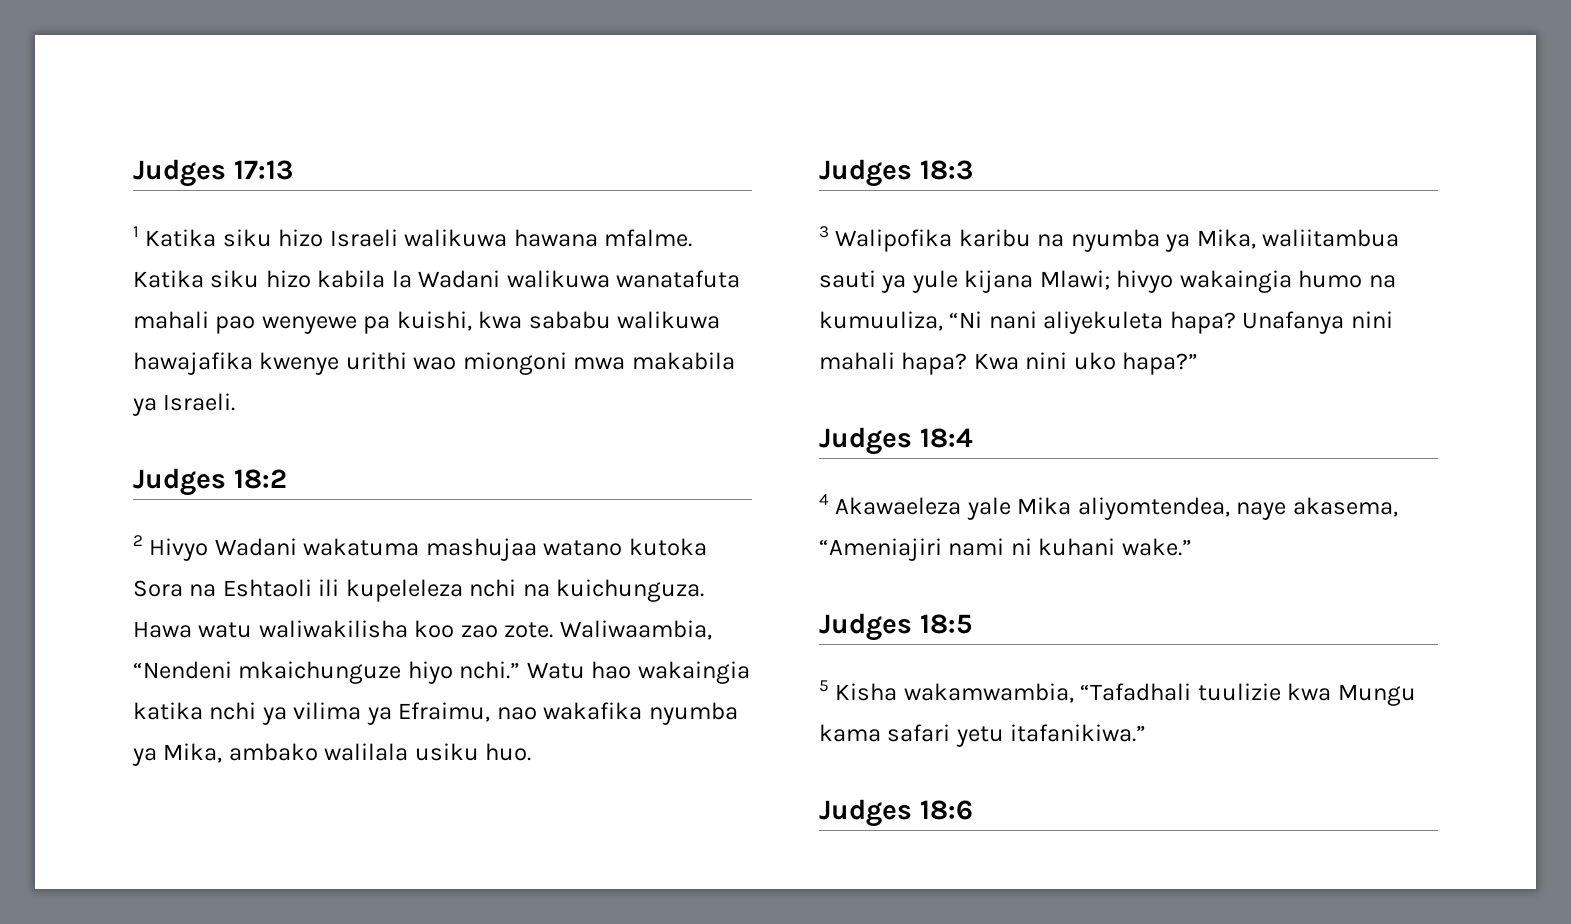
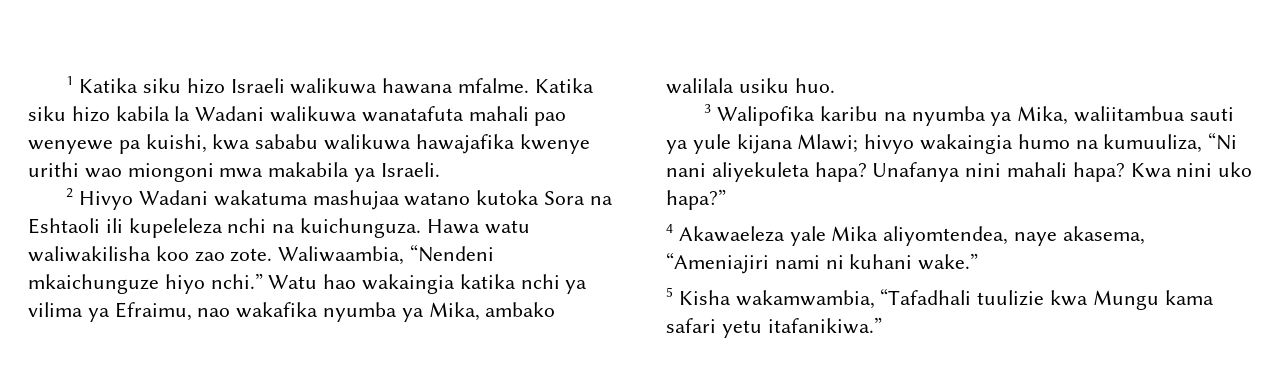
[133,159,293,187] Judges 17:13 // -> (66, 80) none
[133,468,287,496] // Judges 18:2 -> (440, 169) none
[819,159,973,187] // Judges 18:3 -> (835, 85) none
[819,427,973,455] // Judges 18:4 -> (726, 199) none
[819,613,972,641] // Judges 18:5 -> (979, 261) none
[819,799,973,827] // Judges 18:6 -> (882, 325) none

